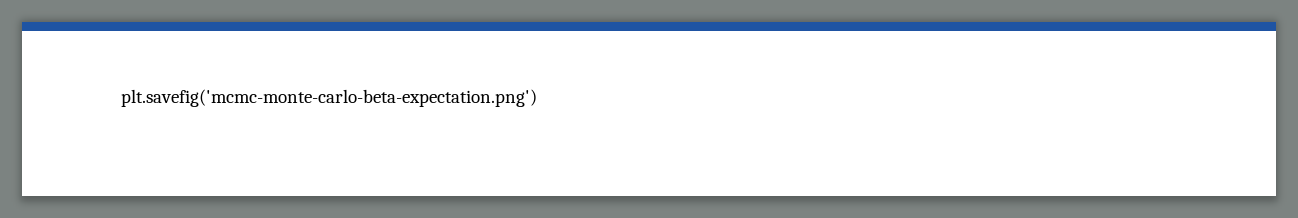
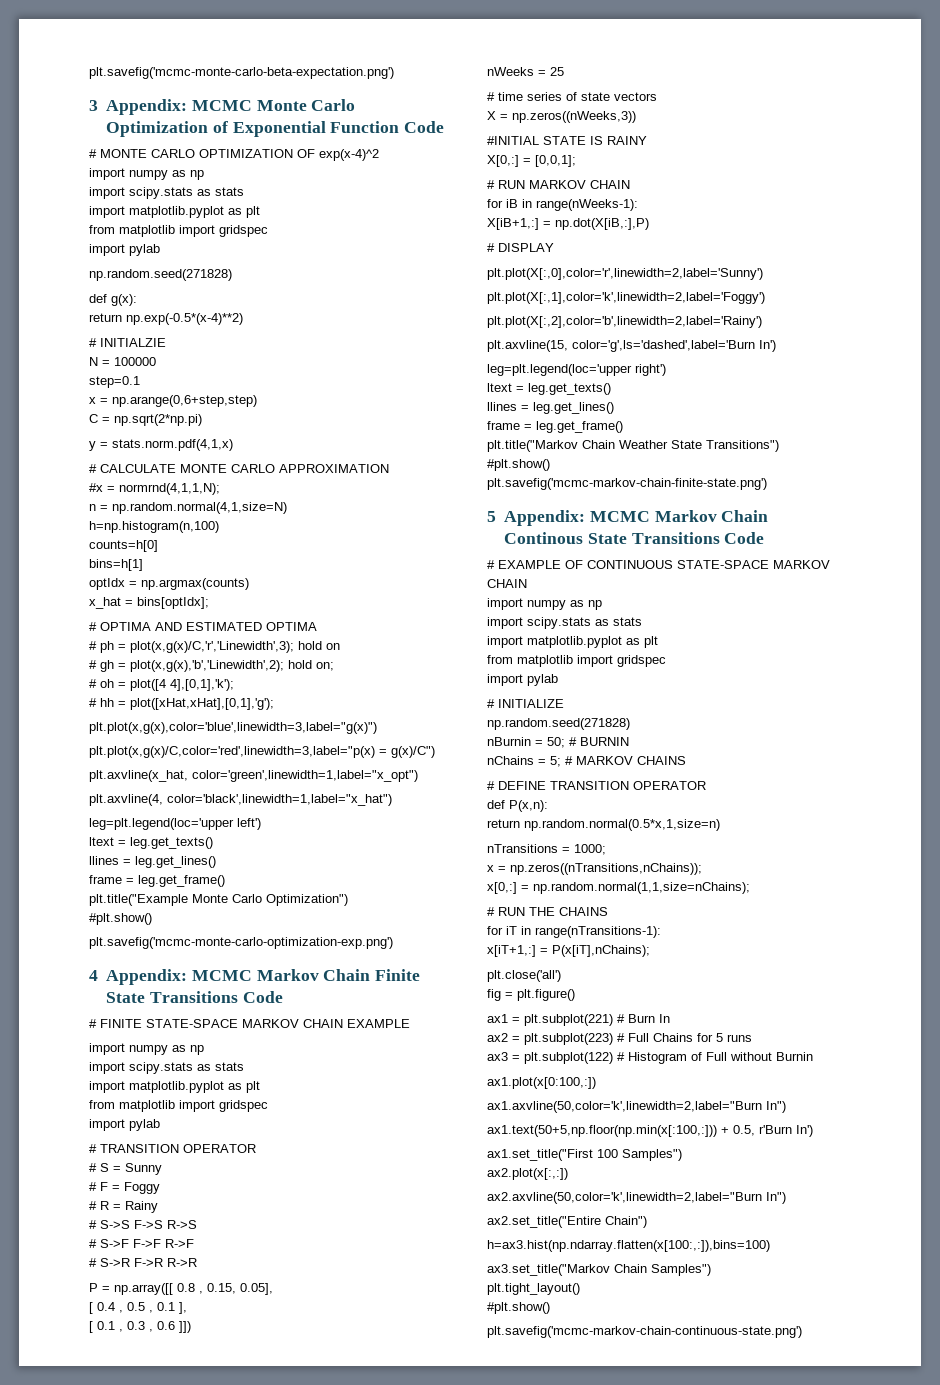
(537, 98) none -> [89,99,356,115] [106,121,445,137] [89,149,379,161] [89,168,204,180] [89,187,244,199] [89,206,260,218] [89,225,268,237] [89,244,160,256] [89,269,232,281] [89,294,137,306] [89,313,243,325] [89,338,166,347] [89,357,156,366] [89,376,140,388] [89,395,257,407] [89,414,202,426] [89,439,233,451] [89,464,389,473] [89,483,220,495] [89,502,287,514] [89,521,219,533] [89,540,158,552] [89,559,143,571] [89,578,249,590] [89,597,209,609] [89,622,317,631] [89,641,340,653] [89,660,334,672] [89,679,234,691] [89,698,274,710] [89,722,377,734] [89,746,435,758] [89,770,418,782] [89,794,392,806] [89,818,261,830] [89,837,213,849] [89,856,216,868] [89,875,225,887] [89,894,348,906] [89,913,152,925] [89,937,393,949] [89,969,421,985] [106,991,283,1003] [89,1019,410,1028] [89,1043,204,1055] [89,1062,244,1074] [89,1081,260,1093] [89,1100,268,1112] [89,1119,160,1131] [89,1144,256,1153] [89,1163,162,1175] [89,1182,160,1194] [89,1201,158,1213] [89,1220,197,1229] [89,1239,194,1248] [89,1258,197,1267] [89,1283,273,1295] [89,1302,187,1314] [89,1321,191,1333] [487,67,564,76] [487,92,657,101] [487,111,636,123] [487,136,647,145] [487,155,576,167] [487,180,630,189] [487,199,638,211] [487,218,649,230] [487,243,554,252] [487,268,763,280] [487,292,765,304] [487,316,762,328] [487,340,776,352] [487,364,666,376] [487,383,611,395] [487,402,614,414] [487,421,623,433] [487,440,779,452] [487,459,550,471] [487,478,767,490] [487,510,769,526] [504,532,765,544] [487,560,830,569] [487,579,527,588] [487,598,602,610] [487,617,642,629] [487,636,658,648] [487,655,666,667] [487,674,558,686] [487,699,564,708] [487,718,630,730] [487,737,629,748] [487,756,686,767] [487,781,706,790] [487,800,548,812] [487,819,720,831] [487,844,606,855] [487,863,702,875] [487,882,750,894] [487,907,608,916] [487,926,661,938] [487,945,650,957] [487,970,561,982] [487,989,575,1001] [487,1014,670,1026] [487,1033,752,1045] [487,1052,813,1064] [487,1077,596,1089] [487,1101,786,1113] [487,1125,813,1137] [487,1149,682,1161] [487,1168,568,1180] [487,1192,786,1204] [487,1216,647,1228] [487,1240,770,1252] [487,1264,711,1276] [487,1283,580,1295] [487,1302,550,1314] [487,1326,802,1338] // 3 Appendix: MCMC Monte Carlo Optimization of Exponential Function Code // # MONTE CARLO OPTIMIZATION OF exp(x-4)^2 // import numpy as np // import scipy.stats as stats // import matplotlib.pyplot as plt // from matplotlib import gridspec // import pylab // np.random.seed(271828) // def g(x): // return np.exp(-0.5*(x-4)**2) // # INITIALZIE // N = 100000 // step=0.1 // x = np.arange(0,6+step,step) // C = np.sqrt(2*np.pi) // y = stats.norm.pdf(4,1,x) // # CALCULATE MONTE CARLO APPROXIMATION // #x = normrnd(4,1,1,N); // n = np.random.normal(4,1,size=N) // h=np.histogram(n,100) // counts=h[0] // bins=h[1] // optIdx = np.argmax(counts) // x_hat = bins[optIdx]; // # OPTIMA AND ESTIMATED OPTIMA // # ph = plot(x,g(x)/C,'r','Linewidth',3); hold on // # gh = plot(x,g(x),'b','Linewidth',2); hold on; // # oh = plot([4 4],[0,1],'k'); // # hh = plot([xHat,xHat],[0,1],'g'); // plt.plot(x,g(x),color='blue',linewidth=3,label="g(x)") // plt.plot(x,g(x)/C,color='red',linewidth=3,label="p(x) = g(x)/C") // plt.axvline(x_hat, color='green',linewidth=1,label="x_opt") // plt.axvline(4, color='black',linewidth=1,label="x_hat") // leg=plt.legend(loc='upper left') // ltext = leg.get_texts() // llines = leg.get_lines() // frame = leg.get_frame() // plt.title("Example Monte Carlo Optimization") // #plt.show() // plt.savefig('mcmc-monte-carlo-optimization-exp.png') // 4 Appendix: MCMC Markov Chain Finite State Transitions Code // # FINITE STATE-SPACE MARKOV CHAIN EXAMPLE // import numpy as np // import scipy.stats as stats // import matplotlib.pyplot as plt // from matplotlib import gridspec // import pylab // # TRANSITION OPERATOR // # S = Sunny // # F = Foggy // # R = Rainy // # S->S F->S R->S // # S->F F->F R->F // # S->R F->R R->R // P = np.array([[ 0.8 , 0.15, 0.05], // [ 0.4 , 0.5 , 0.1 ], // [ 0.1 , 0.3 , 0.6 ]]) // nWeeks = 25 // # time series of state vectors // X = np.zeros((nWeeks,3)) // #INITIAL STATE IS RAINY // X[0,:] = [0,0,1]; // # RUN MARKOV CHAIN // for iB in range(nWeeks-1): // X[iB+1,:] = np.dot(X[iB,:],P) // # DISPLAY // plt.plot(X[:,0],color='r',linewidth=2,label='Sunny') // plt.plot(X[:,1],color='k',linewidth=2,label='Foggy') // plt.plot(X[:,2],color='b',linewidth=2,label='Rainy') // plt.axvline(15, color='g',ls='dashed',label='Burn In') // leg=plt.legend(loc='upper right') // ltext = leg.get_texts() // llines = leg.get_lines() // frame = leg.get_frame() // plt.title("Markov Chain Weather State Transitions") // #plt.show() // plt.savefig('mcmc-markov-chain-finite-state.png') // 5 Appendix: MCMC Markov Chain Continous State Transitions Code // # EXAMPLE OF CONTINUOUS STATE-SPACE MARKOV CHAIN // import numpy as np // import scipy.stats as stats // import matplotlib.pyplot as plt // from matplotlib import gridspec // import pylab // # INITIALIZE // np.random.seed(271828) // nBurnin = 50; # BURNIN // nChains = 5; # MARKOV CHAINS // # DEFINE TRANSITION OPERATOR // def P(x,n): // return np.random.normal(0.5*x,1,size=n) // nTransitions = 1000; // x = np.zeros((nTransitions,nChains)); // x[0,:] = np.random.normal(1,1,size=nChains); // # RUN THE CHAINS // for iT in range(nTransitions-1): // x[iT+1,:] = P(x[iT],nChains); // plt.close('all') // fig = plt.figure() // ax1 = plt.subplot(221) # Burn In // ax2 = plt.subplot(223) # Full Chains for 5 runs // ax3 = plt.subplot(122) # Histogram of Full without Burnin // ax1.plot(x[0:100,:]) // ax1.axvline(50,color='k',linewidth=2,label="Burn In") // ax1.text(50+5,np.floor(np.min(x[:100,:])) + 0.5, r'Burn In') // ax1.set_title("First 100 Samples") // ax2.plot(x[:,:]) // ax2.axvline(50,color='k',linewidth=2,label="Burn In") // ax2.set_title("Entire Chain") // h=ax3.hist(np.ndarray.flatten(x[100:,:]),bins=100) // ax3.set_title("Markov Chain Samples") // plt.tight_layout() // #plt.show() // plt.savefig('mcmc-markov-chain-continuous-state.png')

